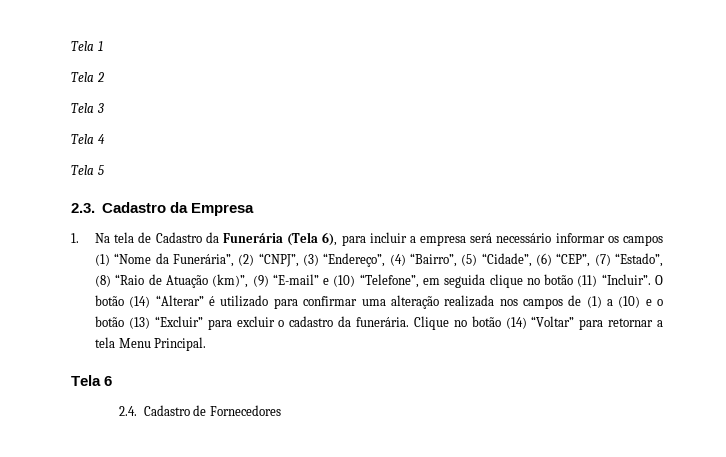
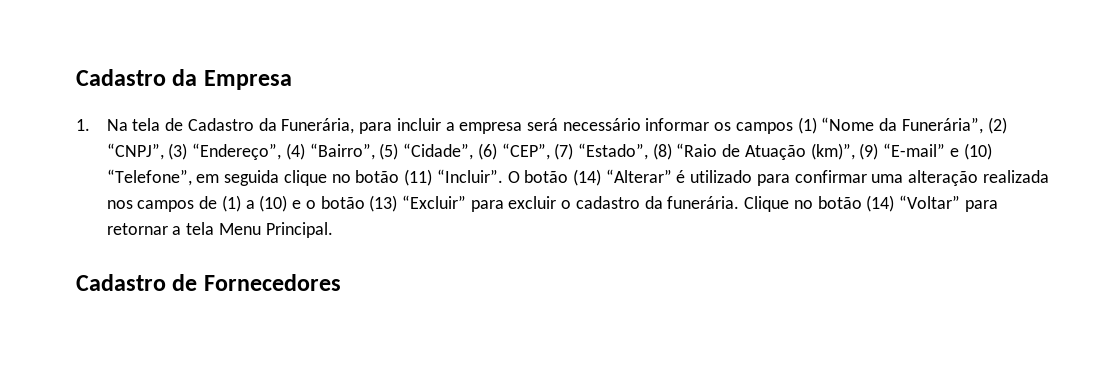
[71,41,103,51] [71,72,104,82] [71,103,104,113] [71,134,105,144] [71,165,104,175] [71,203,95,213] Tela 1 // Tela 2 // Tela 3 // Tela 4 // Tela 5 // 2.3. -> (76, 77) none
[223,232,338,246] Funerária (Tela 6), -> [281,118,355,134] Funerária,
[71,375,113,386] [119,406,138,416] Tela 6 // 2.4. -> (333, 230) none

